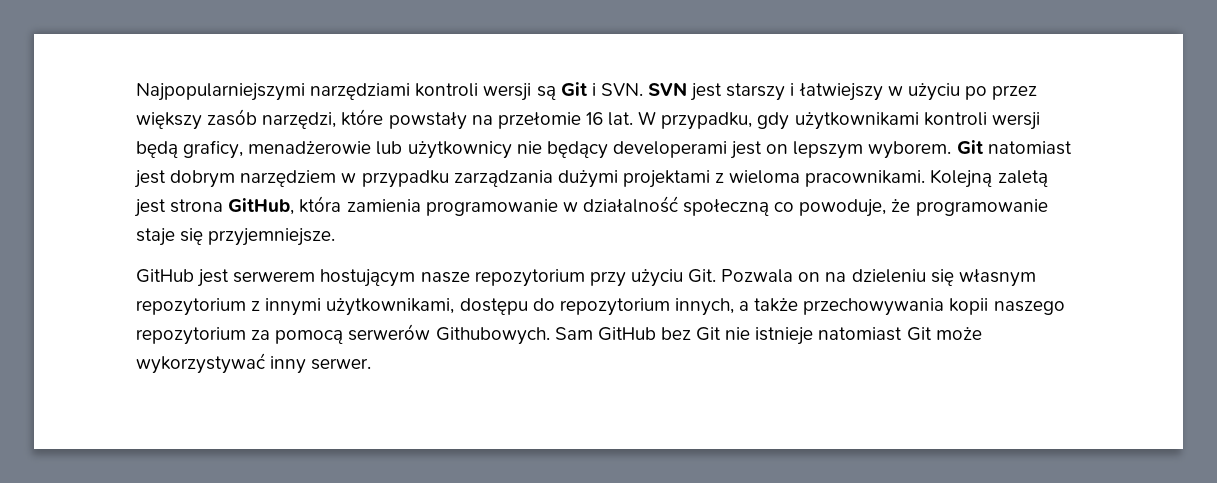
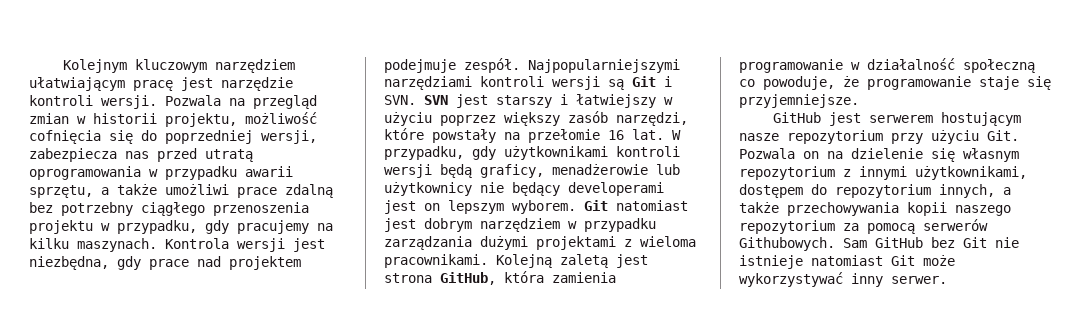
(136, 92) none -> [63,59,296,73] [29,77,293,91] [29,95,317,109] [29,112,317,127] [29,130,317,144] [29,148,253,162] [29,166,293,180] [29,184,333,198] [29,202,309,216] [29,220,333,234] [29,238,325,252] [29,256,301,270] [384,58,520,73] Kolejnym kluczowym narzędziem ułatwiającym pracę jest narzędzie kontroli wersji. Pozwala na przegląd zmian w historii projektu, możliwość cofnięcia się do poprzedniej wersji, zabezpiecza nas przed utratą oprogramowania w przypadku awarii sprzętu, a także umożliwi prace zdalną bez potrzebny ciągłego przenoszenia projektu w przypadku, gdy pracujemy na kilku maszynach. Kontrola wersji jest niezbędna, gdy prace nad projektem podejmuje zespół.
[964,85,1038,100] po przez -> [440,115,496,126] poprzez
[851,269,926,283] dzieleniu -> [851,148,923,159] dzielenie
[459,298,528,315] dostępu -> [739,184,803,198] dostępem

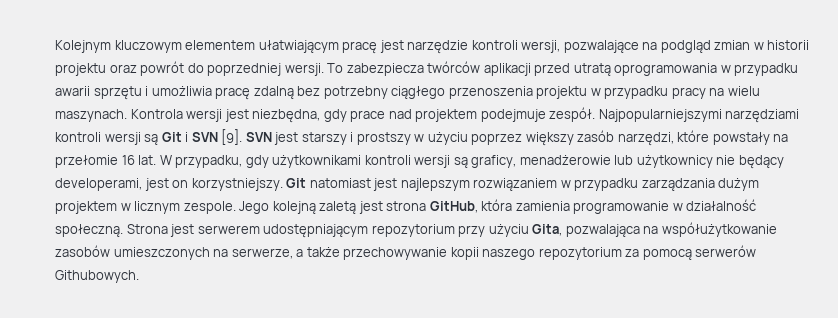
[215,59,296,73] narzędziem -> [185,40,256,50] elementem
[101,95,317,109] [29,112,317,127] [29,130,317,144] [29,148,149,162] wersji. Pozwala na przegląd zmian w historii projektu, możliwość cofnięcia się do poprzedniej wersji, zabezpiecza nas -> [521,40,810,53] [55,61,531,76] wersji, pozwalające na podgląd zmian w historii projektu oraz powrót do poprzedniej wersji. To zabezpiecza twórców aplikacji
[29,184,277,198] sprzętu, a także umożliwi prace -> [93,86,251,100] sprzętu i umożliwia pracę
[117,220,333,234] [29,238,69,249] przypadku, gdy pracujemy na kilku -> [604,86,760,99] przypadku pracy na wielu
[384,95,416,105] SVN. -> [191,129,243,145] SVN [9].
[576,94,656,108] łatwiejszy -> [356,132,411,145] prostszy
[440,164,472,178] będą -> [453,157,468,168] są
[568,182,664,196] developerami -> [55,178,142,191] developerami,
[448,200,576,214] lepszym wyborem. -> [191,178,283,191] korzystniejszy.
[424,218,560,232] dobrym narzędziem -> [400,178,558,191] najlepszym rozwiązaniem
[480,236,696,250] [384,254,552,268] dużymi projektami z wieloma pracownikami. Kolejną -> [718,178,760,191] [55,201,316,214] dużym projektem w licznym zespole. Jego kolejną
[963,59,1035,73] [739,76,1051,90] [739,94,859,108] [773,112,1022,126] [739,130,1019,144] [739,148,1019,162] [739,166,1027,180] [739,184,1011,198] [739,202,899,216] społeczną co powoduje, że programowanie staje się przyjemniejsze. // GitHub jest serwerem hostującym nasze repozytorium przy użyciu Git. Pozwala on na dzielenie się własnym repozytorium z innymi użytkownikami, dostępem do repozytorium innych, a także przechowywania -> [55,222,777,238] [55,245,448,260] społeczną. Strona jest serwerem udostępniającym repozytorium przy użyciu Gita, pozwalająca na współużytkowanie zasobów umieszczonych na serwerze, a także przechowywanie
[843,237,1019,248] [739,255,955,269] [739,272,947,287] Sam GitHub bez Git nie istnieje natomiast Git może wykorzystywać inny serwer. -> (139, 276) none

